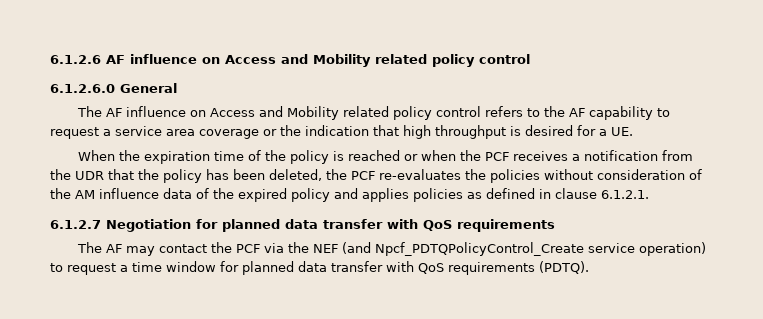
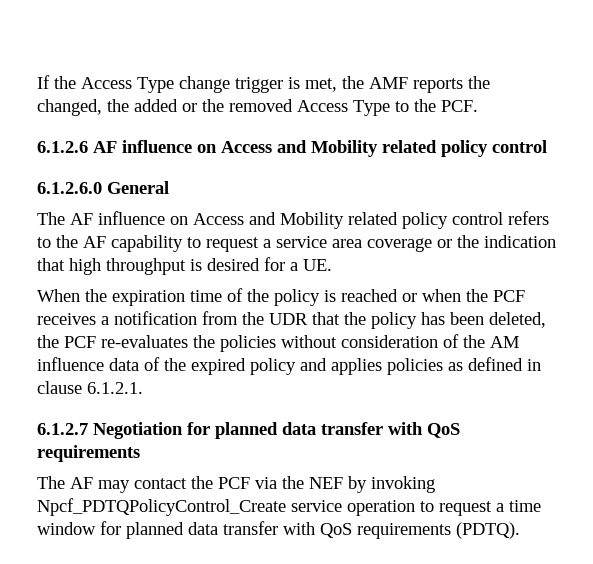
(50, 59) none -> [37,75,490,93] [37,99,478,116] If the Access Type change trigger is met, the AMF reports the changed, the added or the removed Access Type to the PCF. //
[341,242,371,254] (and -> [348,476,435,493] by invoking
[638,242,706,256] operation) -> [347,500,415,516] operation

